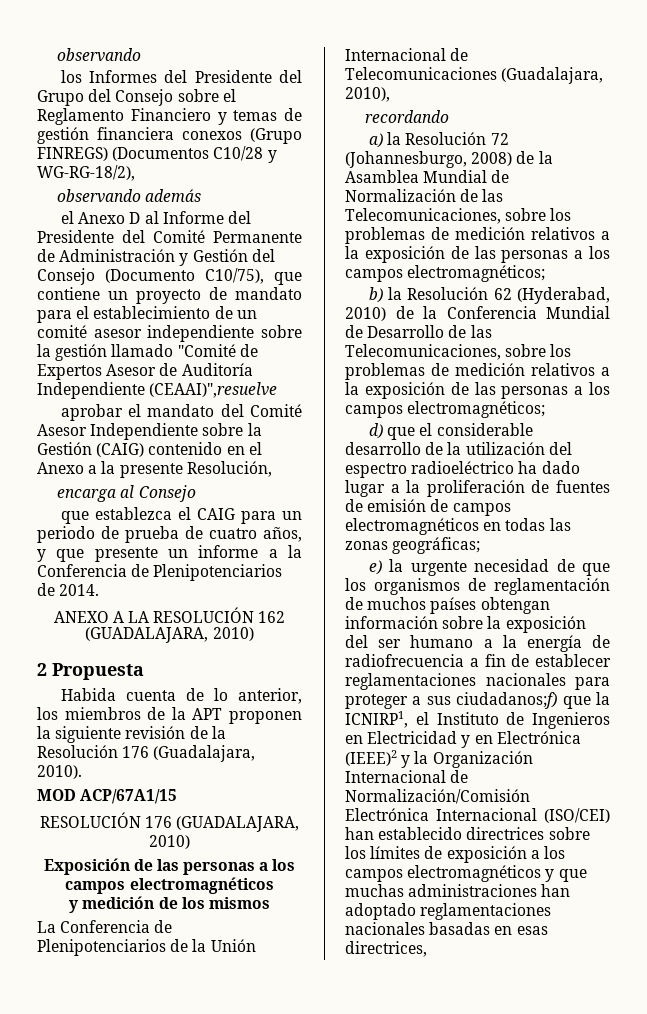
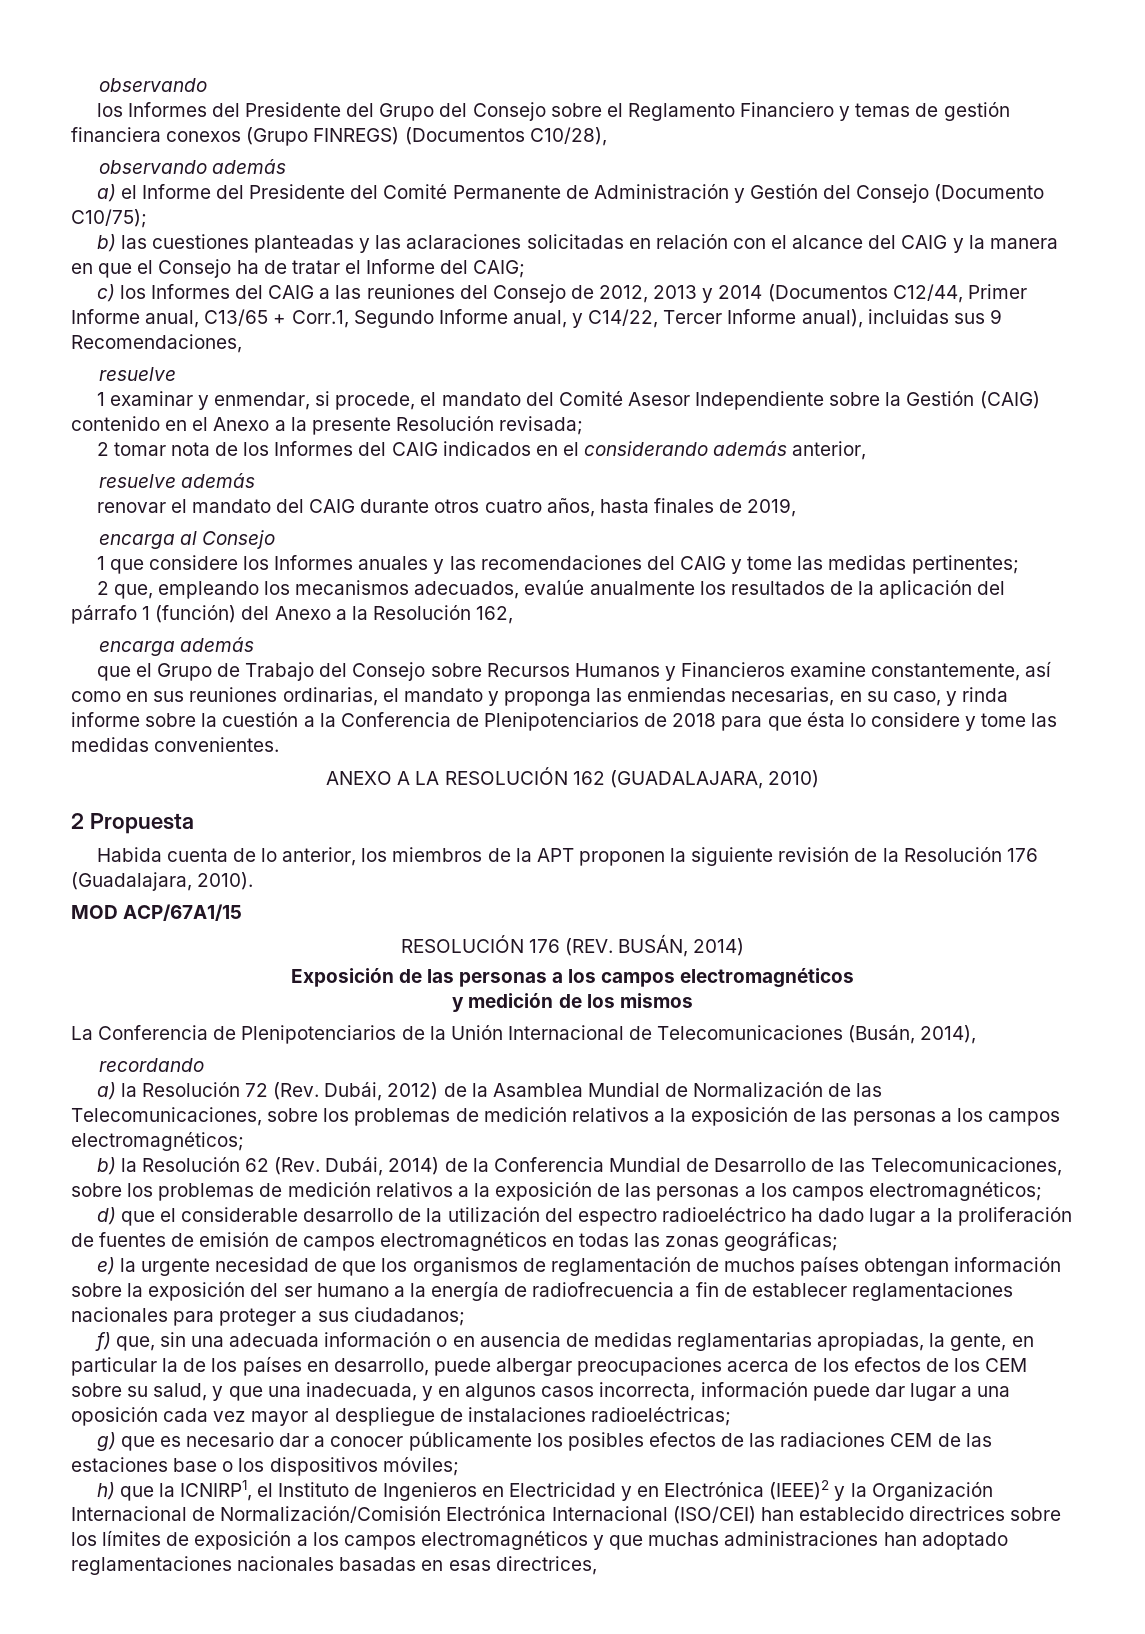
[213,146,277,163] [37,165,135,181] C10/28 y WG-RG-18/2), -> [529,127,607,146] C10/28),
[60,211,159,224] el Anexo D al -> [96,184,137,202] a) el
[205,268,302,285] [37,287,302,304] [37,306,257,323] [37,325,302,342] [37,344,258,361] [37,363,253,380] [37,382,278,399] [60,404,123,421] C10/75), que contiene un proyecto de mandato para el establecimiento de un comité asesor independiente sobre la gestión llamado "Comité de Expertos Asesor de Auditoría Independiente (CEAAI)",resuelve // aprobar -> [71,209,147,228] [96,234,1058,253] [71,259,526,278] [96,284,1027,303] [71,309,1002,328] [71,334,242,353] [99,367,177,381] [96,391,416,410] C10/75); // b) las cuestiones planteadas y las aclaraciones solicitadas en relación con el alcance del CAIG y la manera en que el Consejo ha de tratar el Informe del CAIG; // c) los Informes del CAIG a las reuniones del Consejo de 2012, 2013 y 2014 (Documentos C12/44, Primer Informe anual, C13/65 + Corr.1, Segundo Informe anual, y C14/22, Tercer Informe anual), incluidas sus 9 Recomendaciones, // resuelve // 1 examinar y enmendar, si procede,
[186,461,272,477] [57,485,196,502] [60,507,302,524] [37,526,302,543] [37,545,259,562] Resolución, // encarga al Consejo // que establezca el CAIG para un periodo de prueba de cuatro años, y que presente un informe -> [395,416,584,435] [96,441,867,460] [99,473,256,488] [96,498,797,517] [99,530,276,549] [96,555,1019,574] [96,579,1006,599] [71,605,514,624] [99,637,255,656] [96,661,1052,681] [71,687,1009,706] [71,712,299,727] Resolución revisada; // 2 tomar nota de los Informes del CAIG indicados en el considerando además anterior, // resuelve además // renovar el mandato del CAIG durante otros cuatro años, hasta finales de 2019, // encarga al Consejo // 1 que considere los Informes anuales y las recomendaciones del CAIG y tome las medidas pertinentes; // 2 que, empleando los mecanismos adecuados, evalúe anualmente los resultados de la aplicación del párrafo 1 (función) del Anexo a la Resolución 162, // encarga además // que el Grupo de Trabajo del Consejo sobre Recursos Humanos y Financieros examine constantemente, así como en sus reuniones ordinarias, el mandato y proponga las enmiendas necesarias, en su caso, y rinda informe sobre la cuestión
[59,584,100,596] 2014. -> [672,712,1058,731] [71,737,280,752] 2018 para que ésta lo considere y tome las medidas convenientes.
[176,816,300,832] [149,835,190,849] (GUADALAJARA, 2010) -> [565,934,745,957] (REV. BUSÁN, 2014)
[501,67,604,84] [345,87,390,102] (Guadalajara, 2010), -> [848,1025,977,1044] (Busán, 2014),
[345,151,513,168] (Johannesburgo, 2008) -> [273,1082,439,1101] (Rev. Dubái, 2012)
[517,287,610,304] [345,307,386,321] (Hyderabad, 2010) -> [274,1157,440,1176] (Rev. Dubái, 2014)
[456,692,558,709] ciudadanos;f) -> [353,1307,465,1326] [94,1332,1034,1351] [71,1356,1028,1376] [71,1382,1011,1401] [71,1407,732,1426] [96,1431,992,1451] [71,1457,459,1476] [96,1482,115,1500] ciudadanos; // f) que, sin una adecuada información o en ausencia de medidas reglamentarias apropiadas, la gente, en particular la de los países en desarrollo, puede albergar preocupaciones acerca de los efectos de los CEM sobre su salud, y que una inadecuada, y en algunos casos incorrecta, información puede dar lugar a una oposición cada vez mayor al despliegue de instalaciones radioeléctricas; // g) que es necesario dar a conocer públicamente los posibles efectos de las radiaciones CEM de las estaciones base o los dispositivos móviles; // h)

